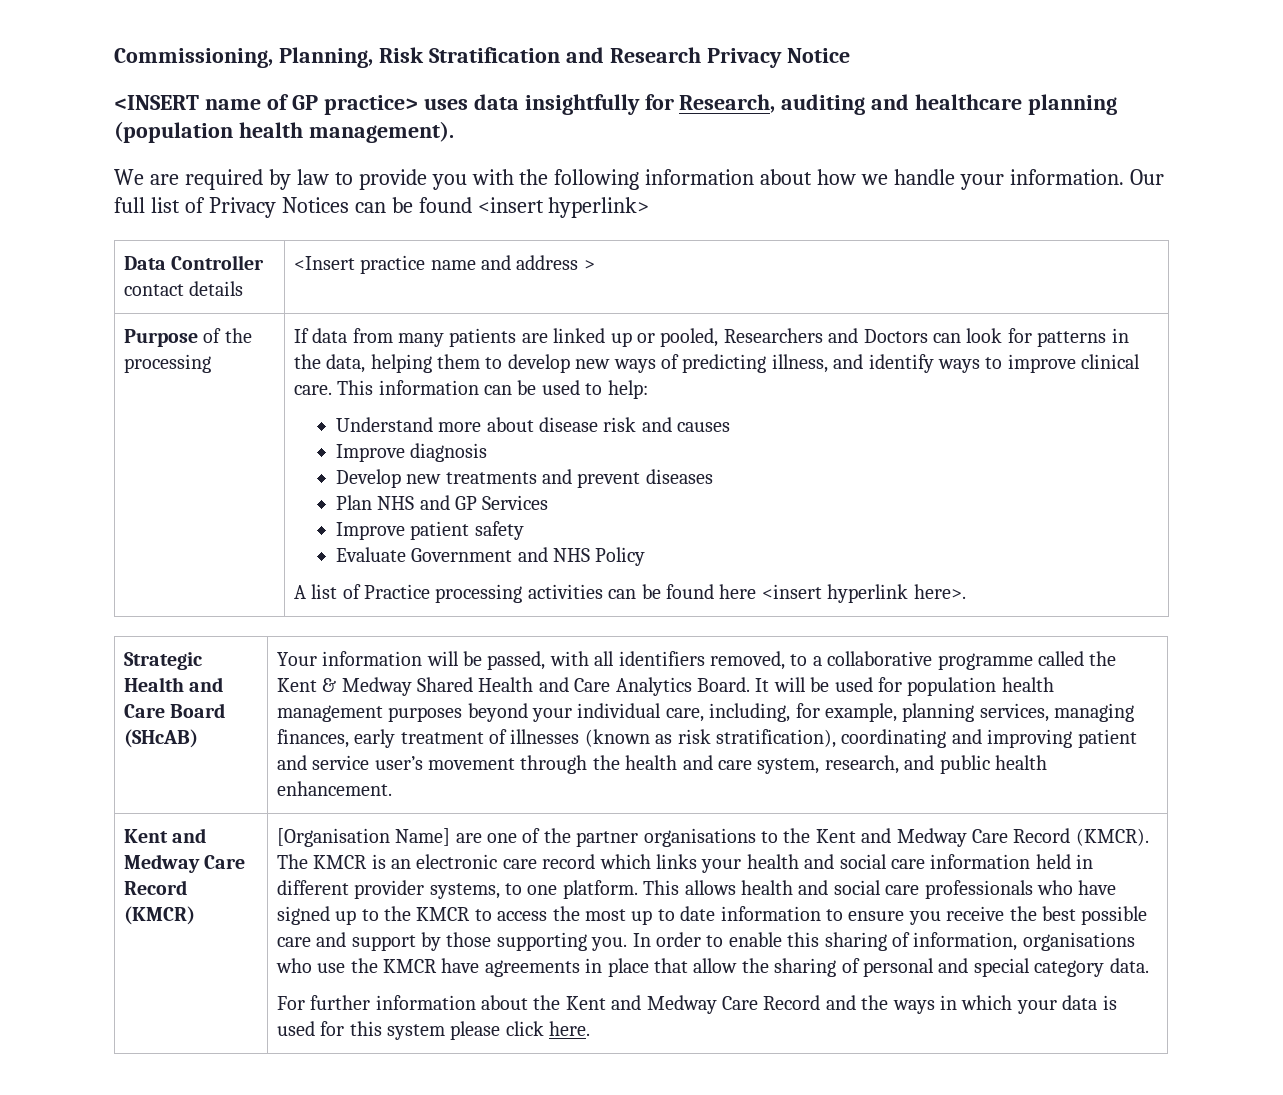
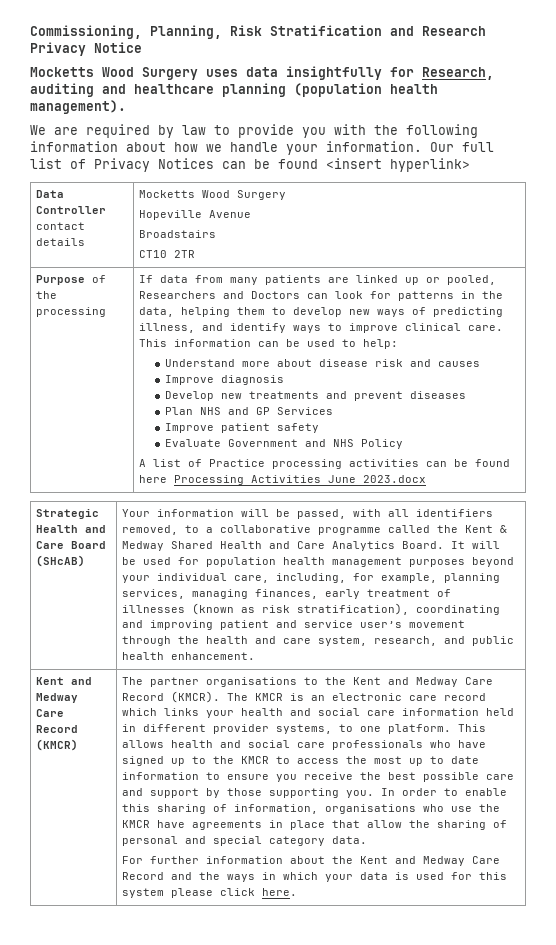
[114,94,418,115] <INSERT name of GP practice> -> [30,67,198,80] Mocketts Wood Surgery
[293,255,595,274] <Insert practice name and address > -> [139,190,287,200] [139,210,252,220] [139,230,217,238] [139,250,196,258] Mocketts Wood Surgery // Hopeville Avenue // Broadstairs // CT10 2TR
[761,584,966,603] <insert hyperlink here>. -> [174,475,427,485] Processing Activities June 2023.docx
[276,828,571,847] [Organisation Name] are one of the -> [122,677,144,685] The

